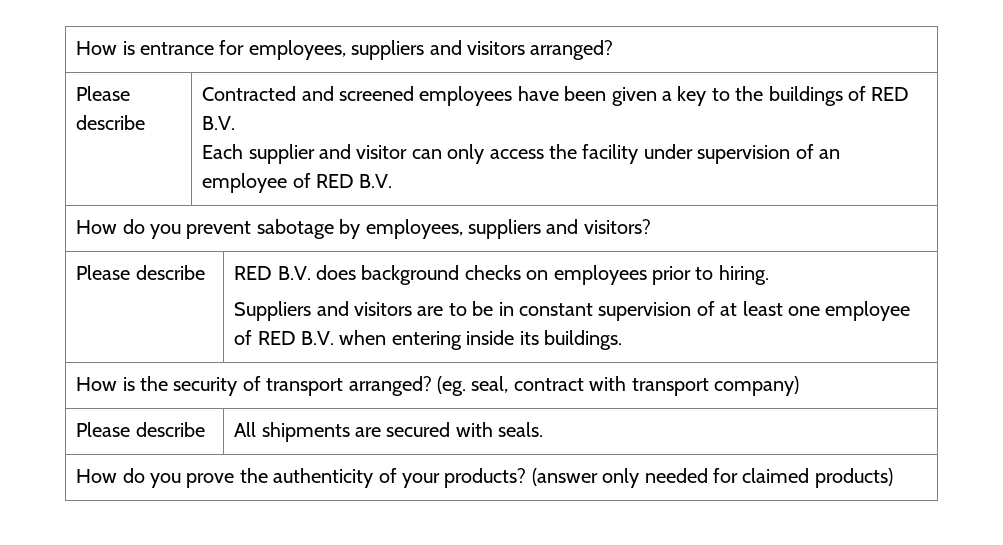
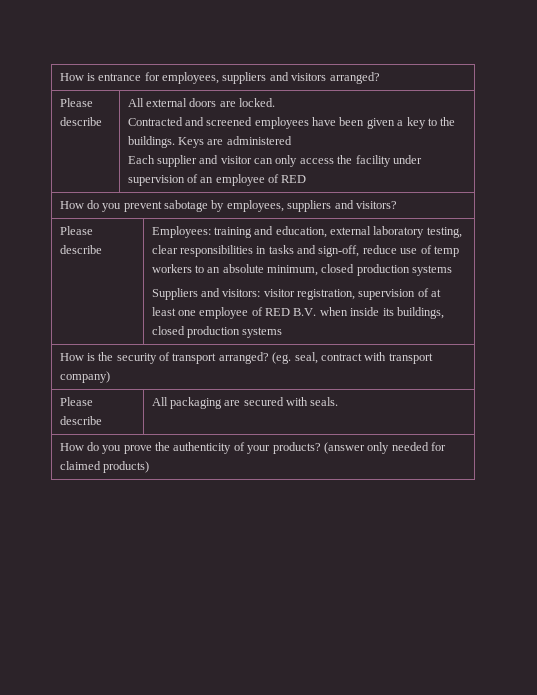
(146, 122) none -> [127,98,276,107] All external doors are locked. //
[768,86,910,106] [202,116,236,130] buildings of RED B.V. -> [127,136,292,148] buildings. Keys are administered
[359,174,393,188] B.V. -> (307, 179) none
[234,265,769,285] [234,301,593,321] RED B.V. does background checks on employees prior to hiring. // Suppliers and visitors are to be in constant -> [151,226,462,238] [151,245,459,257] [151,264,453,276] [151,288,356,300] Employees: training and education, external laboratory testing, clear responsibilities in tasks and sign-off, reduce use of temp workers to an absolute minimum, closed production systems // Suppliers and visitors: visitor registration,
[391,331,462,350] entering -> (348, 311) none
[543,330,622,350] buildings. -> [396,307,444,319] [151,326,283,338] buildings, closed production systems
[261,422,350,442] shipments -> [169,397,222,409] packaging

